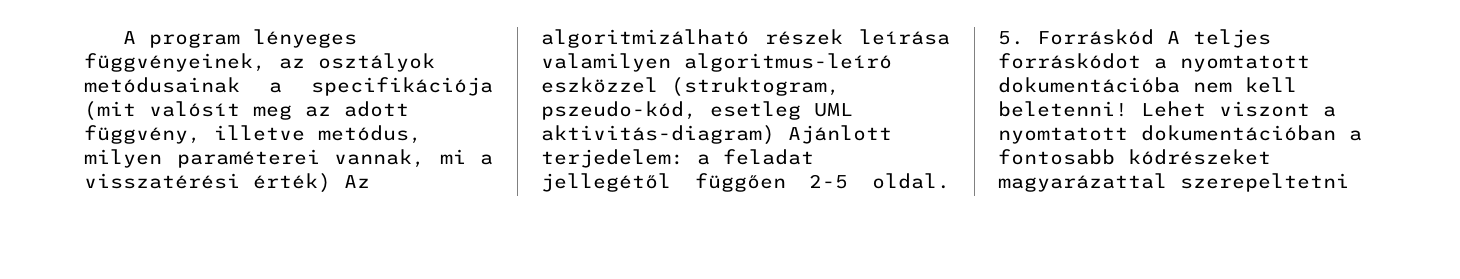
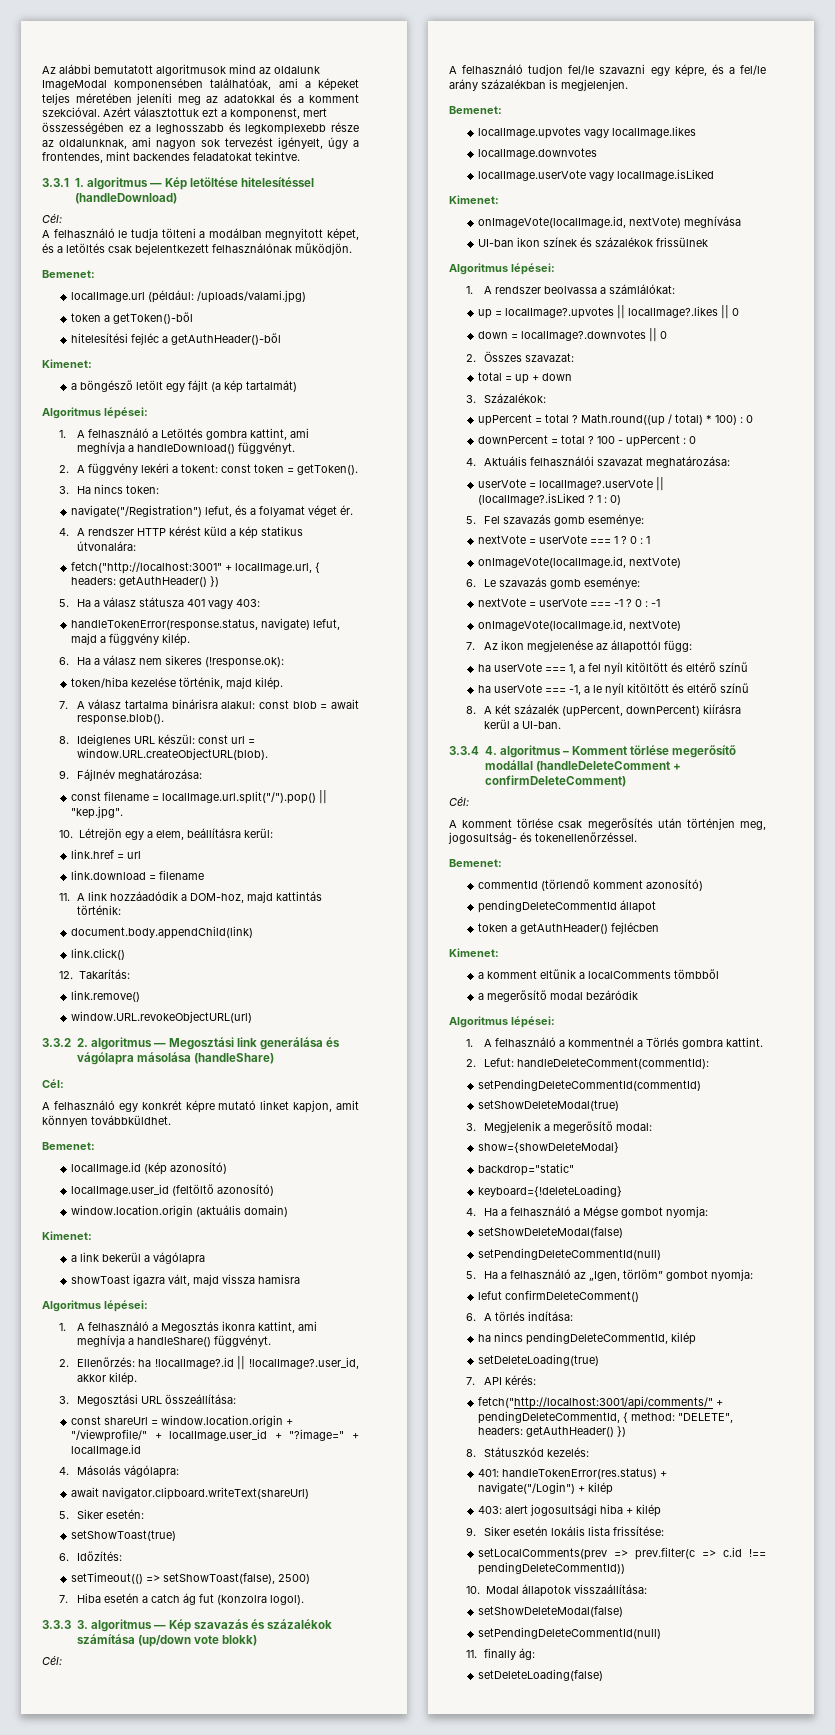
[123,29,358,48] [84,53,435,72] [84,77,493,96] [84,101,409,121] [84,125,422,144] [84,149,493,168] [84,173,370,193] [541,29,950,48] [541,53,892,72] [541,77,840,97] [541,101,853,120] [541,125,892,145] [541,149,814,168] [541,173,950,192] [998,29,1271,48] [998,53,1310,72] [998,77,1297,93] [998,101,1336,117] [998,125,1362,144] [998,149,1271,165] [998,173,1349,192] A program lényeges függvényeinek, az osztályok metódusainak a specifikációja (mit valósít meg az adott függvény, illetve metódus, milyen paraméterei vannak, mi a visszatérési érték) Az algoritmizálható részek leírása valamilyen algoritmus-leíró eszközzel (struktogram, pszeudo-kód, esetleg UML aktivitás-diagram) Ajánlott terjedelem: a feladat jellegétől függően 2-5 oldal. 5. Forráskód A teljes forráskódot a nyomtatott dokumentációba nem kell beletenni! Lehet viszont a nyomtatott dokumentációban a fontosabb kódrészeket magyarázattal szerepeltetni -> [42,64,320,76] [42,78,359,91] [42,93,359,105] [42,107,327,120] [42,122,359,135] [42,137,359,149] [42,151,300,163] [42,177,315,190] [74,193,177,204] [42,214,62,223] [42,228,359,241] [42,243,352,255] [42,270,95,278] [71,290,307,303] [71,312,194,324] [71,333,282,345] [42,359,92,368] [71,380,298,393] [42,407,148,419] [59,428,309,440] [76,442,295,454] [59,463,358,475] [59,484,159,494] [71,505,354,517] [59,526,303,539] [76,541,136,551] [71,562,321,574] [71,576,220,587] [59,597,260,609] [71,618,341,631] [71,633,191,646] [59,655,284,668] [71,677,284,690] [59,699,359,709] [76,714,164,725] [59,734,255,746] [76,748,268,760] [59,769,202,781] [71,790,328,804] [71,806,124,819] [59,828,273,840] [71,849,142,859] [71,870,205,880] [59,891,322,903] [76,905,121,915] [71,926,254,939] [71,948,126,960] [59,969,130,979] [71,990,141,1002] [71,1011,253,1023] [42,1037,341,1050] [76,1052,274,1065] [42,1079,64,1088] [42,1100,359,1113] [42,1115,171,1127] [42,1142,95,1150] [71,1162,228,1175] [71,1184,275,1196] [71,1205,289,1217] [42,1231,92,1240] [71,1252,206,1265] [71,1274,301,1286] [42,1300,148,1312] [59,1321,317,1333] [76,1335,271,1347] [59,1356,359,1370] [76,1372,137,1385] [59,1394,236,1406] [71,1415,294,1427] [71,1429,359,1442] [71,1444,142,1456] [59,1465,179,1478] [71,1487,310,1500] [59,1509,144,1519] [71,1530,177,1541] [59,1551,122,1561] [71,1572,311,1584] [59,1593,304,1605] [42,1619,333,1632] [76,1634,257,1647] [42,1656,62,1665] [449,64,766,77] [449,79,628,91] [449,106,502,114] [478,126,697,139] [478,148,598,159] [478,169,715,181] [449,195,499,204] [478,216,742,228] [478,237,709,247] [449,263,555,275] [466,284,675,294] [478,305,740,319] [478,328,668,342] [466,351,574,362] [478,372,573,384] [466,393,546,403] [478,414,754,426] [478,435,697,447] [466,456,730,468] [478,477,665,491] [478,493,622,505] [466,514,644,526] [478,535,651,544] [478,556,682,568] [466,577,640,589] [478,598,661,607] [478,619,682,631] [466,640,692,653] [478,662,749,674] [478,683,750,695] [466,704,741,717] [483,719,561,729] [449,745,737,758] [484,760,681,772] [484,775,626,787] [449,797,469,806] [449,818,766,830] [448,832,637,844] [449,859,502,867] [478,879,704,891] [478,900,657,913] [478,922,660,934] [449,948,499,957] [478,969,720,979] [478,990,639,1002] [449,1016,555,1028] [466,1037,763,1049] [466,1058,709,1069] [478,1079,702,1091] [478,1100,620,1111] [466,1121,652,1133] [478,1142,620,1153] [478,1163,575,1176] [478,1185,623,1197] [466,1206,708,1218] [478,1227,624,1238] [478,1248,662,1260] [466,1269,753,1281] [478,1290,640,1302] [466,1311,573,1321] [478,1332,697,1345] [478,1354,600,1366] [466,1375,536,1385] [478,1396,724,1409] [478,1411,734,1424] [478,1426,627,1437] [466,1447,589,1457] [478,1468,668,1479] [478,1482,614,1495] [478,1504,662,1517] [466,1526,664,1536] [478,1547,766,1560] [478,1562,626,1575] [466,1584,647,1597] [478,1606,624,1617] [478,1627,662,1639] [466,1648,535,1660] [478,1669,604,1681] Az alábbi bemutatott algoritmusok mind az oldalunk ImageModal komponensében találhatóak, ami a képeket teljes méretében jeleníti meg az adatokkal és a komment szekcióval. Azért választottuk ezt a komponenst, mert összességében ez a leghosszabb és legkomplexebb része az oldalunknak, ami nagyon sok tervezést igényelt, úgy a frontendes, mint backendes feladatokat tekintve. // 3.3.1 1. algoritmus — Kép letöltése hitelesítéssel (handleDownload) // Cél: // A felhasználó le tudja tölteni a modálban megnyitott képet, és a letöltés csak bejelentkezett felhasználónak működjön. // Bemenet: // localImage.url (például: /uploads/valami.jpg) // token a getToken()-ből // hitelesítési fejléc a getAuthHeader()-ből // Kimenet: // a böngésző letölt egy fájlt (a kép tartalmát) // Algoritmus lépései: // 1. A felhasználó a Letöltés gombra kattint, ami meghívja a handleDownload() függvényt. // 2. A függvény lekéri a tokent: const token = getToken(). // 3. Ha nincs token: // navigate("/Registration") lefut, és a folyamat véget ér. // 4. A rendszer HTTP kérést küld a kép statikus útvonalára: // fetch("http://localhost:3001" + localImage.url, { headers: getAuthHeader() }) // 5. Ha a válasz státusza 401 vagy 403: // handleTokenError(response.status, navigate) lefut, majd a függvény kilép. // 6. Ha a válasz nem sikeres (!response.ok): // token/hiba kezelése történik, majd kilép. // 7. A válasz tartalma binárisra alakul: const blob = await response.blob(). // 8. Ideiglenes URL készül: const url = window.URL.createObjectURL(blob). // 9. Fájlnév meghatározása: // const filename = localImage.url.split("/").pop() || "kep.jpg". // 10. Létrejön egy a elem, beállításra kerül: // link.href = url // link.download = filename // 11. A link hozzáadódik a DOM-hoz, majd kattintás történik: // document.body.appendChild(link) // link.click() // 12. Takarítás: // link.remove() // window.URL.revokeObjectURL(url) // 3.3.2 2. algoritmus — Megosztási link generálása és vágólapra másolása (handleShare) // Cél: // A felhasználó egy konkrét képre mutató linket kapjon, amit könnyen továbbküldhet. // Bemenet: // localImage.id (kép azonosító) // localImage.user_id (feltöltő azonosító) // window.location.origin (aktuális domain) // Kimenet: // a link bekerül a vágólapra // showToast igazra vált, majd vissza hamisra // Algoritmus lépései: // 1. A felhasználó a Megosztás ikonra kattint, ami meghívja a handleShare() függvényt. // 2. Ellenőrzés: ha !localImage?.id || !localImage?.user_id, akkor kilép. // 3. Megosztási URL összeállítása: // const shareUrl = window.location.origin + "/viewprofile/" + localImage.user_id + "?image=" + localImage.id // 4. Másolás vágólapra: // await navigator.clipboard.writeText(shareUrl) // 5. Siker esetén: // setShowToast(true) // 6. Időzítés: // setTimeout(() => setShowToast(false), 2500) // 7. Hiba esetén a catch ág fut (konzolra logol). // 3.3.3 3. algoritmus — Kép szavazás és százalékok számítása (up/down vote blokk) // Cél: // A felhasználó tudjon fel/le szavazni egy képre, és a fel/le arány százalékban is megjelenjen. // Bemenet: // localImage.upvotes vagy localImage.likes // localImage.downvotes // localImage.userVote vagy localImage.isLiked // Kimenet: // onImageVote(localImage.id, nextVote) meghívása // UI-ban ikon színek és százalékok frissülnek // Algoritmus lépései: // 1. A rendszer beolvassa a számlálókat: // up = localImage?.upvotes || localImage?.likes || 0 // down = localImage?.downvotes || 0 // 2. Összes szavazat: // total = up + down // 3. Százalékok: // upPercent = total ? Math.round((up / total) * 100) : 0 // downPercent = total ? 100 - upPercent : 0 // 4. Aktuális felhasználói szavazat meghatározása: // userVote = localImage?.userVote || (localImage?.isLiked ? 1 : 0) // 5. Fel szavazás gomb eseménye: // nextVote = userVote === 1 ? 0 : 1 // onImageVote(localImage.id, nextVote) // 6. Le szavazás gomb eseménye: // nextVote = userVote === -1 ? 0 : -1 // onImageVote(localImage.id, nextVote) // 7. Az ikon megjelenése az állapottól függ: // ha userVote === 1, a fel nyíl kitöltött és eltérő színű // ha userVote === -1, a le nyíl kitöltött és eltérő színű // 8. A két százalék (upPercent, downPercent) kiírásra kerül a UI-ban. // 3.3.4 4. algoritmus – Komment törlése megerősítő modállal (handleDeleteComment + confirmDeleteComment) // Cél: // A komment törlése csak megerősítés után történjen meg, jogosultság- és tokenellenőrzéssel. // Bemenet: // commentId (törlendő komment azonosító) // pendingDeleteCommentId állapot // token a getAuthHeader() fejlécben // Kimenet: // a komment eltűnik a localComments tömbből // a megerősítő modal bezáródik // Algoritmus lépései: // 1. A felhasználó a kommentnél a Törlés gombra kattint. // 2. Lefut: handleDeleteComment(commentId): // setPendingDeleteCommentId(commentId) // setShowDeleteModal(true) // 3. Megjelenik a megerősítő modal: // show={showDeleteModal} // backdrop="static" // keyboard={!deleteLoading} // 4. Ha a felhasználó a Mégse gombot nyomja: // setShowDeleteModal(false) // setPendingDeleteCommentId(null) // 5. Ha a felhasználó az „Igen, törlöm” gombot nyomja: // lefut confirmDeleteComment() // 6. A törlés indítása: // ha nincs pendingDeleteCommentId, kilép // setDeleteLoading(true) // 7. API kérés: // fetch("http://localhost:3001/api/comments/" + pendingDeleteCommentId, { method: "DELETE", headers: getAuthHeader() }) // 8. Státuszkód kezelés: // 401: handleTokenError(res.status) + navigate("/Login") + kilép // 403: alert jogosultsági hiba + kilép // 9. Siker esetén lokális lista frissítése: // setLocalComments(prev => prev.filter(c => c.id !== pendingDeleteCommentId)) // 10. Modal állapotok visszaállítása: // setShowDeleteModal(false) // setPendingDeleteCommentId(null) // 11. finally ág: // setDeleteLoading(false)

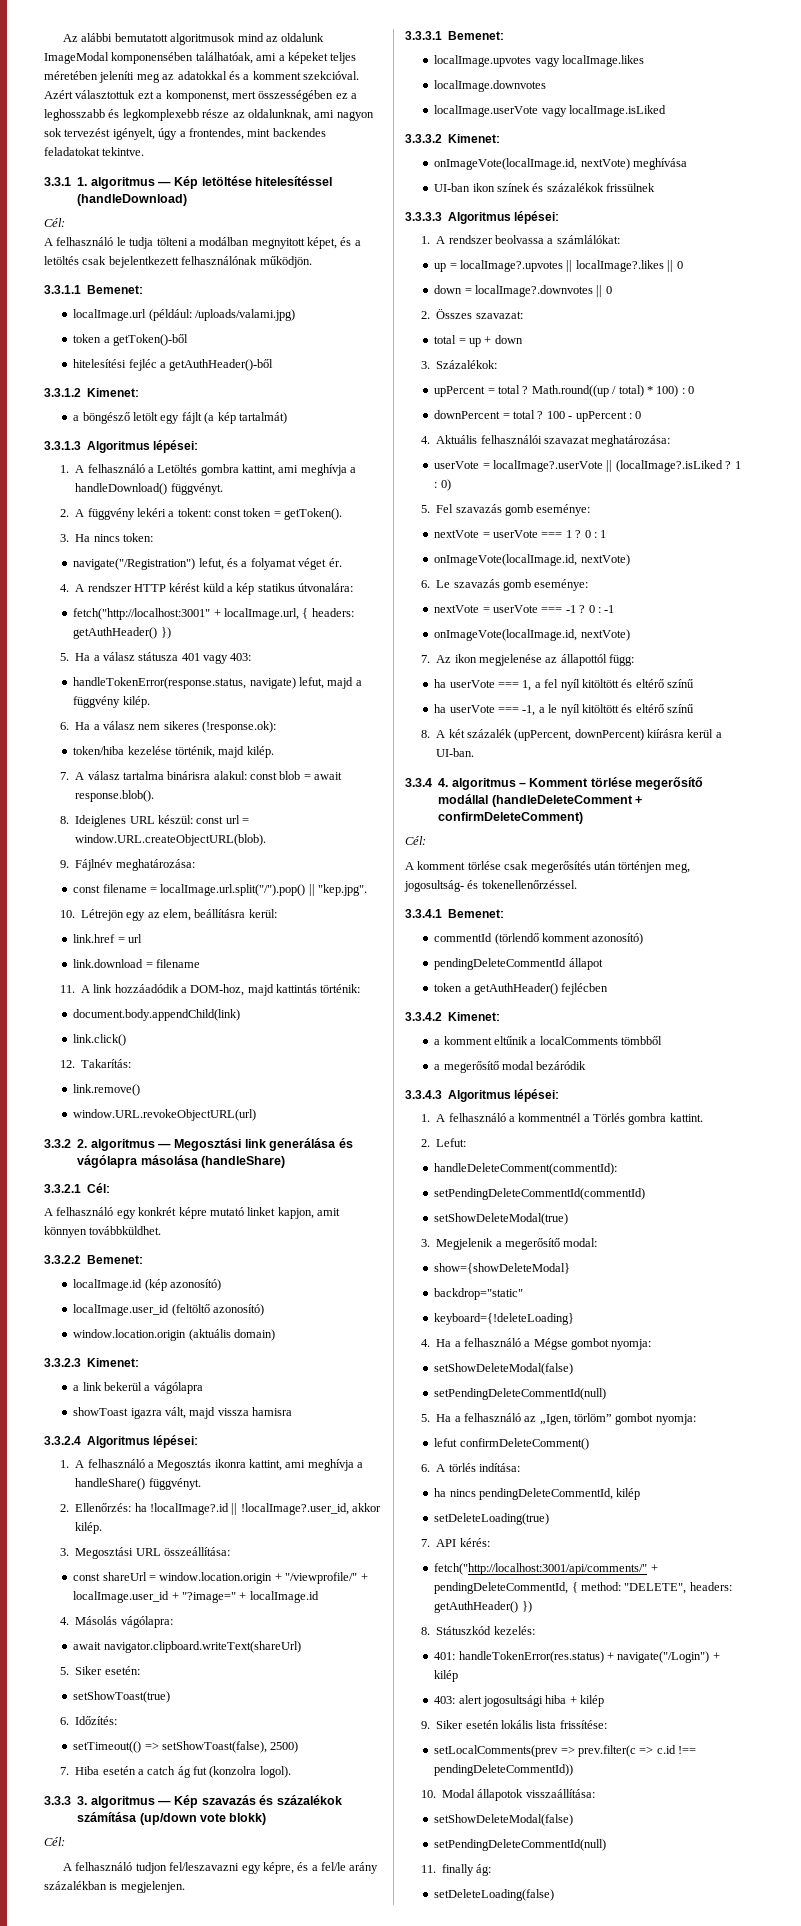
(352, 249) none -> [44,285,81,294] 3.3.1.1
(282, 339) none -> [44,388,81,397] 3.3.1.2
(298, 386) none -> [44,441,81,450] 3.3.1.3
[146,831,153,838] a -> [147,912,160,918] az
(274, 1058) none -> [44,1184,81,1193] 3.3.2.1
(171, 1120) none -> [44,1255,81,1264] 3.3.2.2
(289, 1211) none -> [44,1358,81,1367] 3.3.2.3
(301, 1279) none -> [44,1436,81,1445] 3.3.2.4
[568,64,646,75] fel/le szavazni -> [169,1862,240,1871] fel/leszavazni
(628, 85) none -> [405,31,442,40] 3.3.3.1
(715, 175) none -> [405,134,442,143] 3.3.3.2
(709, 242) none -> [405,212,442,221] 3.3.3.3
(637, 837) none -> [405,909,442,918] 3.3.4.1
(660, 928) none -> [405,1012,442,1021] 3.3.4.2
(639, 995) none -> [405,1090,442,1099] 3.3.4.3
(514, 1062) none -> (467, 1142) //

